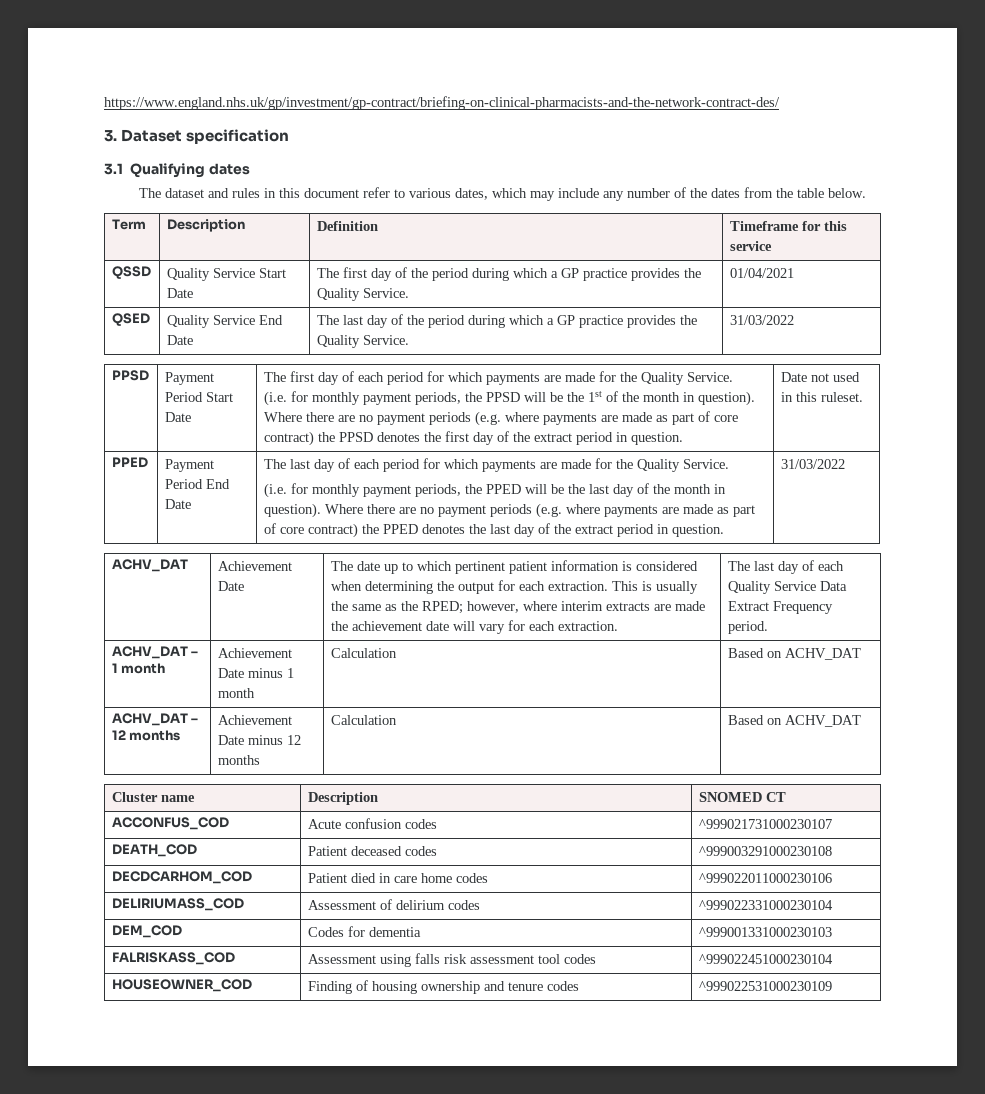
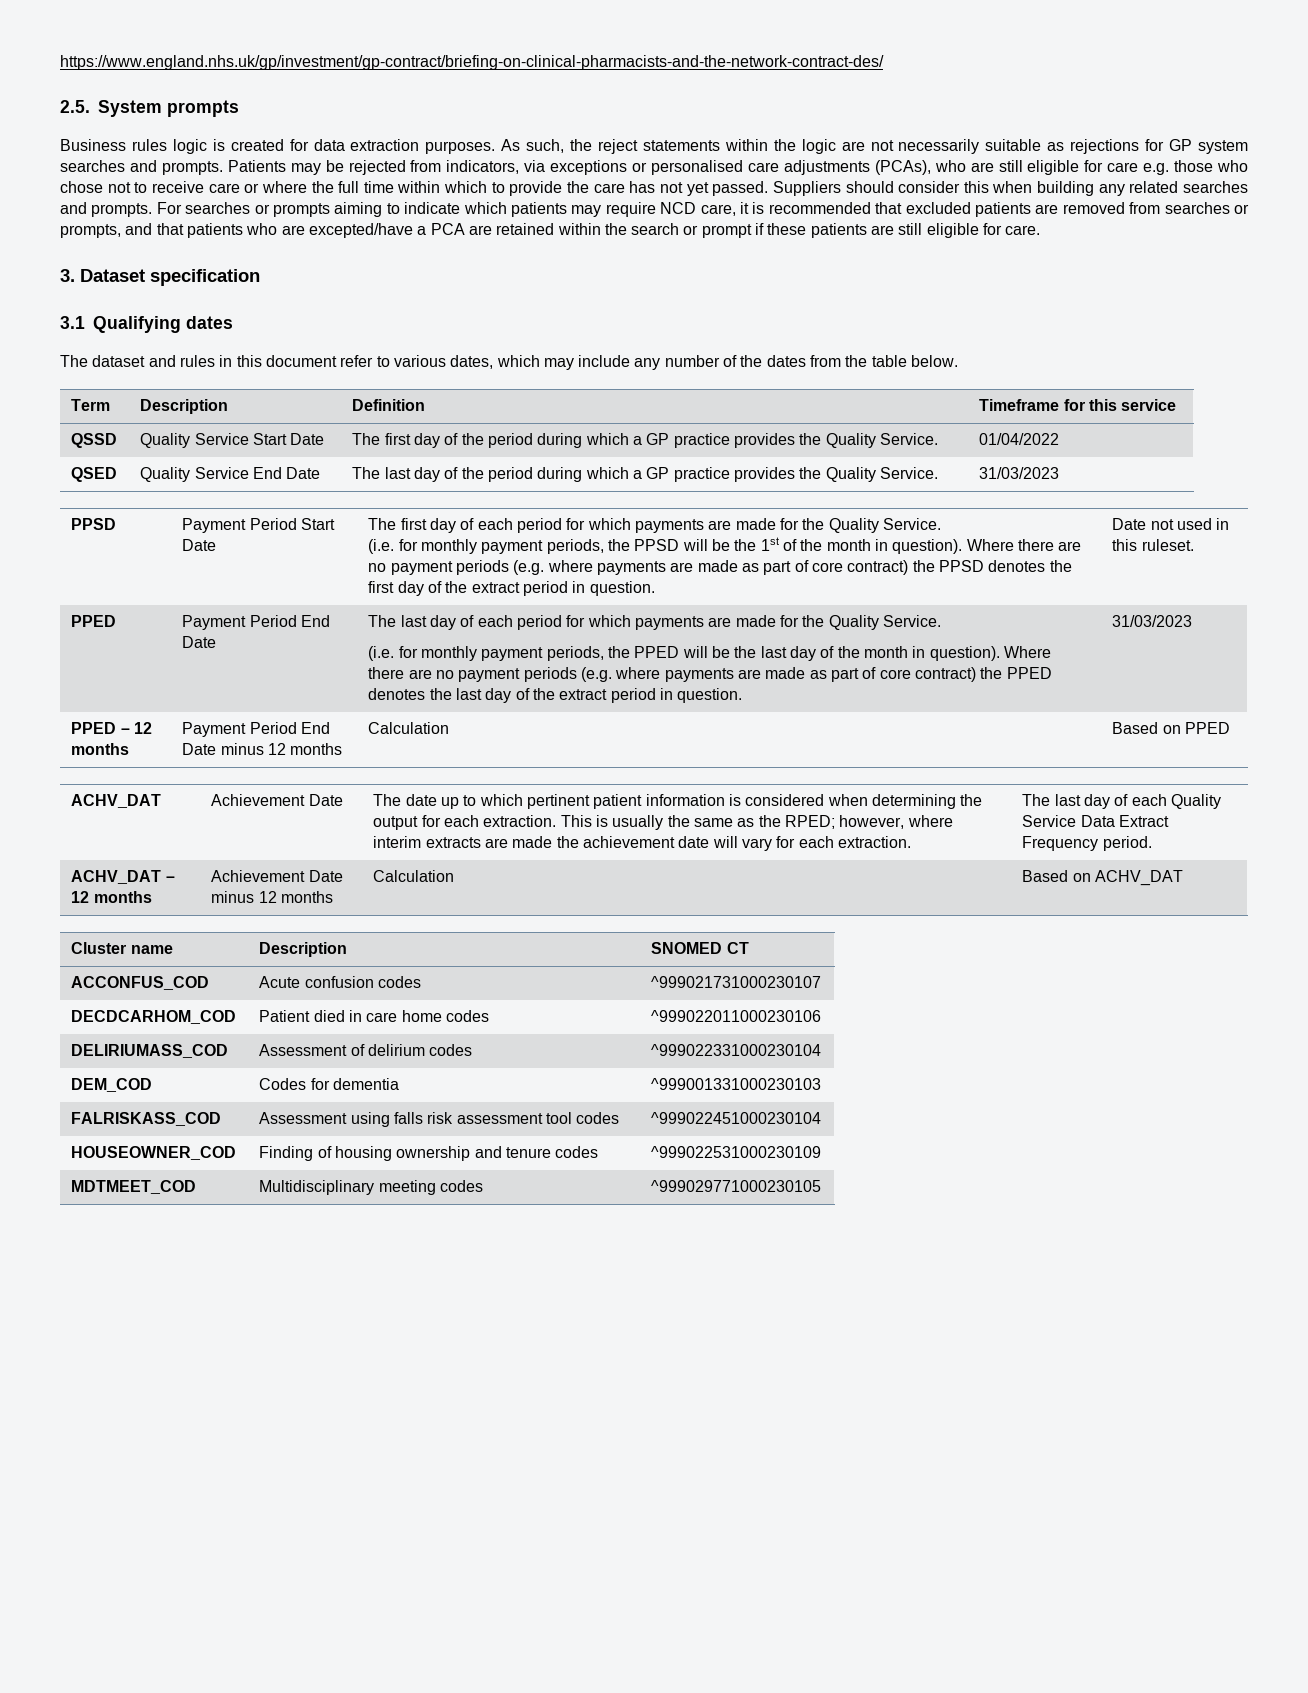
(780, 103) none -> [60,100,239,117] [60,139,1248,154] [60,160,1248,175] [60,181,1248,196] [60,202,1249,217] [60,223,1041,238] // 2.5. System prompts // Business rules logic is created for data extraction purposes. As such, the reject statements within the logic are not necessarily suitable as rejections for GP system searches and prompts. Patients may be rejected from indicators, via exceptions or personalised care adjustments (PCAs), who are still eligible for care e.g. those who chose not to receive care or where the full time within which to provide the care has not yet passed. Suppliers should consider this when building any related searches and prompts. For searches or prompts aiming to indicate which patients may require NCD care, it is recommended that excluded patients are removed from searches or prompts, and that patients who are excepted/have a PCA are retained within the search or prompt if these patients are still eligible for care.
[729,268,794,278] 01/04/2021 -> [979,433,1060,445] 01/04/2022
[729,315,794,325] 31/03/2022 -> [979,467,1060,479] 31/03/2023
[780,459,845,469] 31/03/2022 -> [1112,615,1193,627] [71,722,153,734] [71,743,130,755] [182,722,331,737] [182,743,343,755] [368,722,450,734] [1112,722,1231,734] 31/03/2023 // PPED – 12 months | Payment Period End Date minus 12 months | Calculation | Based on PPED
[111,646,199,659] [111,663,166,674] [217,648,292,658] [217,668,294,678] [217,688,255,698] [330,648,397,658] [727,648,861,660] // ACHV_DAT – 1 month | Achievement Date minus 1 month | Calculation | Based on ACHV_DAT -> (1152, 843) none
[111,844,197,857] [307,846,437,856] [698,846,832,856] // DEATH_COD | Patient deceased codes | ^999003291000230108 -> (822, 982) none
(832, 986) none -> [71,1180,197,1194] [259,1180,484,1195] [651,1180,822,1192] // MDTMEET_COD | Multidisciplinary meeting codes | ^999029771000230105

